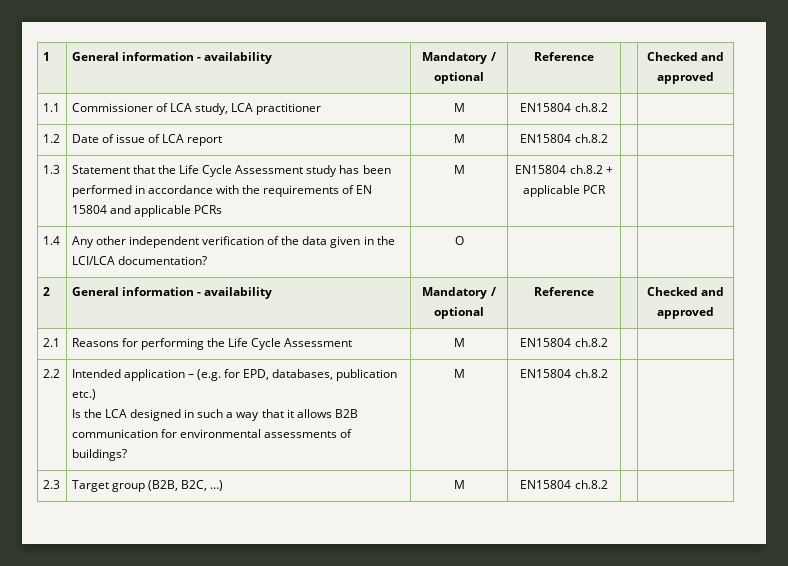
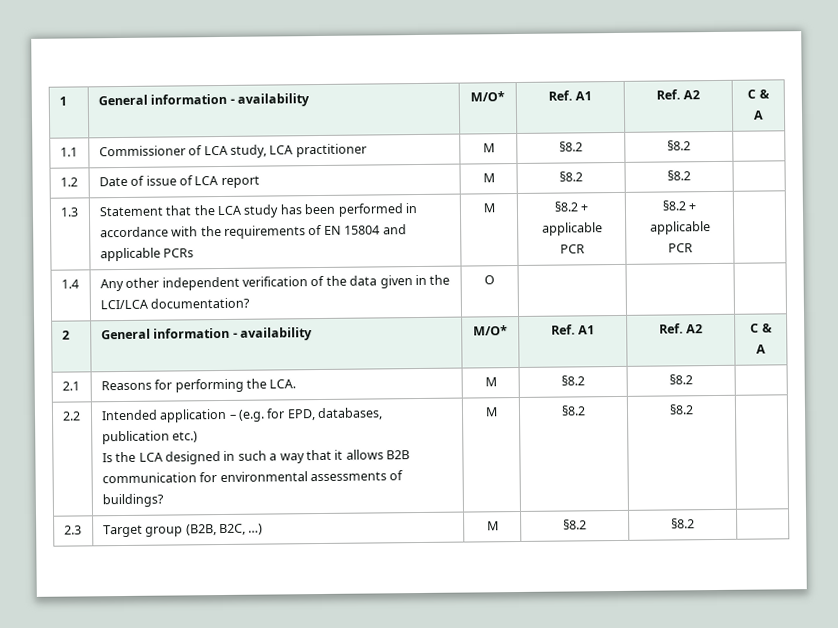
[422,52,496,64] [434,72,484,84] [534,52,594,61] [646,52,725,61] [657,72,714,84] Mandatory / optional | Reference | | Checked and approved -> [470,91,505,102] [547,90,593,101] [655,89,701,100] [747,89,770,99] [753,110,764,120] M/O* | Ref. A1 | Ref. A2 | C & A
[520,103,608,112] EN15804 ch.8.2 | -> [559,141,583,152] [667,140,691,151] §8.2 | §8.2
[520,134,608,143] EN15804 ch.8.2 | -> [559,171,583,182] [667,170,691,181] §8.2 | §8.2
[179,165,304,177] Life Cycle Assessment -> [217,205,242,216] LCA
[515,165,613,174] [522,185,607,197] EN15804 ch.8.2 + applicable PCR | -> [553,201,589,212] [541,222,603,236] [559,244,585,254] [661,200,697,211] [649,221,711,235] [667,243,693,253] §8.2 + applicable PCR | §8.2 + applicable PCR
[422,287,496,299] [434,307,484,319] [534,287,594,296] [646,287,725,296] [657,307,714,319] Mandatory / optional | Reference | | Checked and approved -> [473,325,508,336] [550,324,596,335] [658,323,704,334] [750,323,773,333] [756,344,766,354] M/O* | Ref. A1 | Ref. A2 | C & A
[228,338,353,350] [453,338,465,347] [520,338,608,347] Life Cycle Assessment | M | EN15804 ch.8.2 | -> [269,379,297,389] [484,377,497,387] [561,375,585,386] [669,374,693,385] LCA. | M | §8.2 | §8.2
[520,369,608,378] EN15804 ch.8.2 | -> [561,405,586,416] [669,404,694,415] §8.2 | §8.2
[520,480,608,489] EN15804 ch.8.2 | -> [563,519,587,530] [671,518,695,529] §8.2 | §8.2

